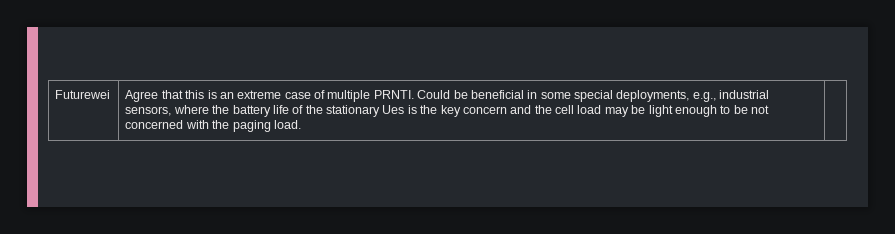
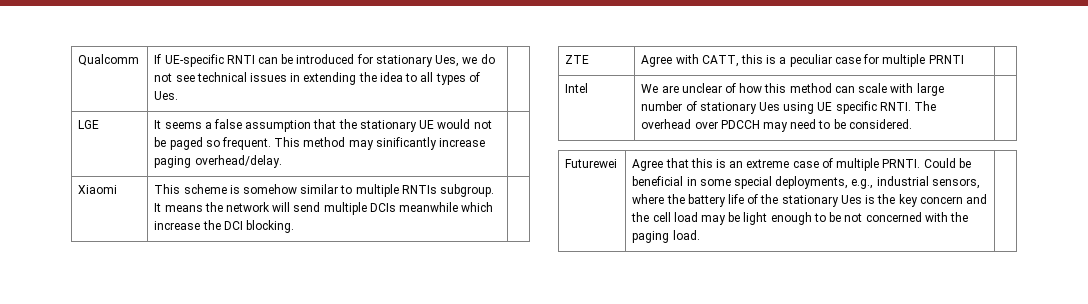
(55, 94) none -> [78,54,140,66] [154,54,495,67] [154,72,480,85] [154,91,179,100] [78,120,100,129] [154,119,492,132] [154,137,486,150] [154,155,282,168] [78,185,118,194] [154,184,495,197] [154,202,494,215] [154,220,294,233] [565,55,590,64] [641,54,964,67] [565,83,589,93] [641,83,944,96] [641,101,937,114] [641,119,912,132] Qualcomm | If UE-specific RNTI can be introduced for stationary Ues, we do not see technical issues in extending the idea to all types of Ues. | // LGE | It seems a false assumption that the stationary UE would not be paged so frequent. This method may sinificantly increase paging overhead/delay. | // Xiaomi | This scheme is somehow similar to multiple RNTIs subgroup. It means the network will send multiple DCIs meanwhile which increase the DCI blocking. | // ZTE | Agree with CATT, this is a peculiar case for multiple PRNTI | // Intel | We are unclear of how this method can scale with large number of stationary Ues using UE specific RNTI. The overhead over PDCCH may need to be considered. | //

